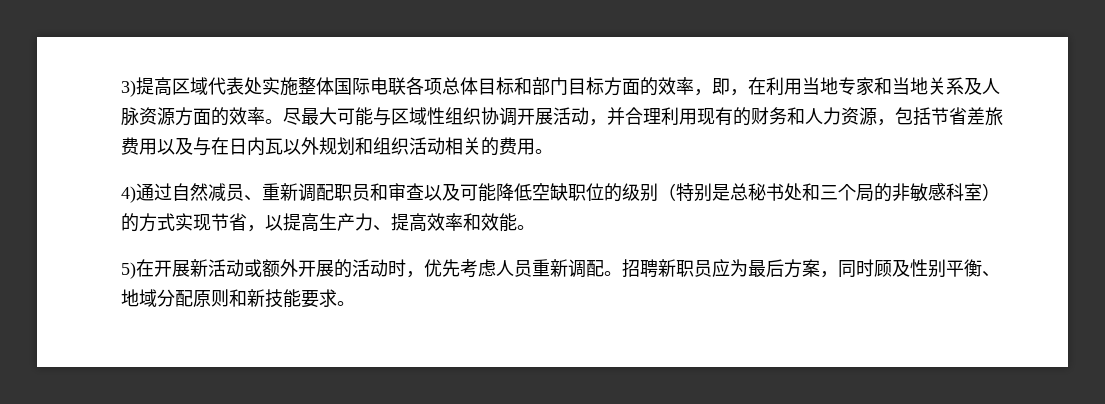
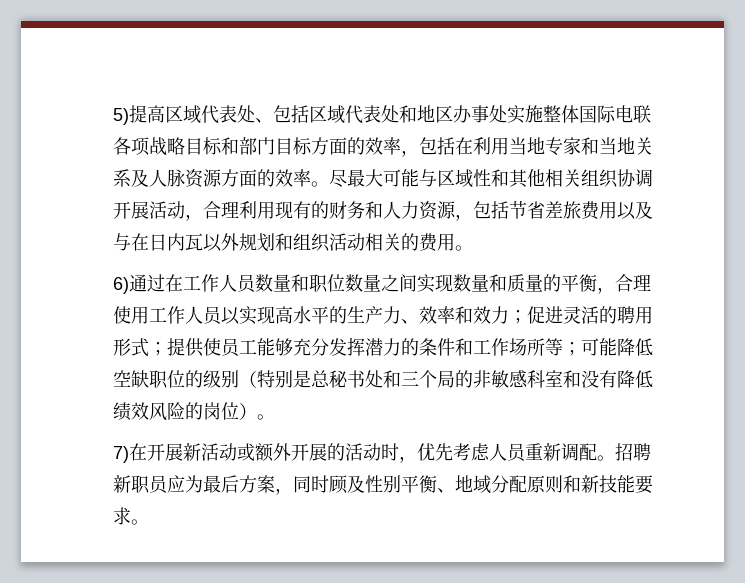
[120,80,136,97] 3) -> [113,108,130,125] 5)
(262, 86) none -> [255,105,508,124] 、包括区域代表处和地区办事处
[441,77,478,95] 总体 -> [149,137,186,156] 战略
[711,78,748,96] 即， -> [419,137,456,155] 包括
(445, 116) none -> [491,169,582,188] 和其他相关
[606,107,625,125] 并 -> (204, 217) none
[120,183,460,203] 4)通过自然减员、重新调配职员和审查以及 -> [113,274,652,294] [113,306,654,325] [113,337,582,357] 6)通过在工作人员数量和职位数量之间实现数量和质量的平衡，合理使用工作人员以实现高水平的生产力、效率和效力；促进灵活的聘用形式；提供使员工能够充分发挥潜力的条件和工作场所等；
[981,183,1000,201] [120,213,535,232] [120,262,136,279] ）的方式实现节省，以提高生产力、提高效率和效能。 // 5) -> [563,370,654,388] [113,402,276,421] [113,446,130,463] 和没有降低绩效风险的岗位）。 // 7)

